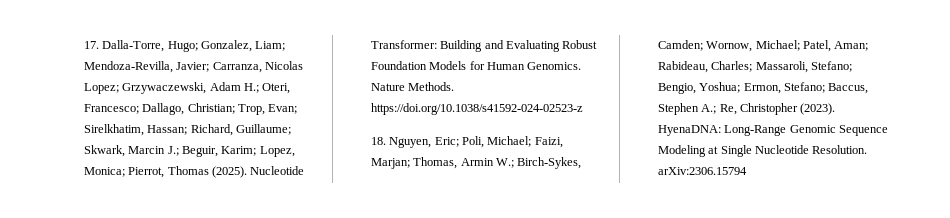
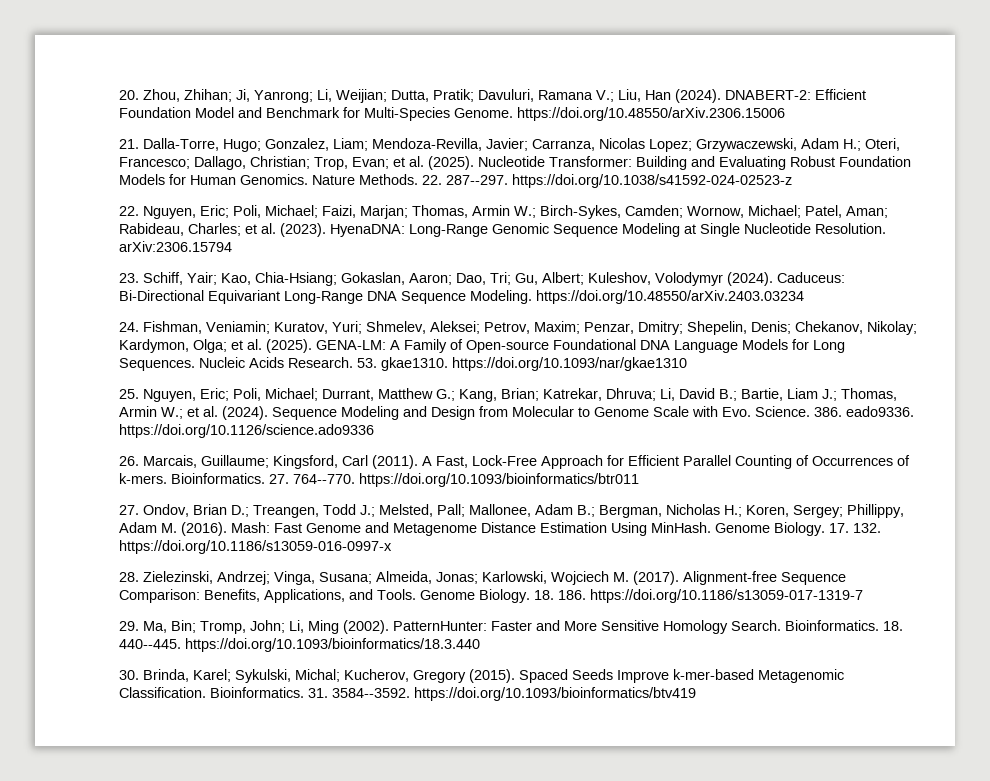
[83,41,99,49] 17. -> [119,89,867,103] [119,107,786,121] [119,139,140,149] 20. Zhou, Zhihan; Ji, Yanrong; Li, Weijian; Dutta, Pratik; Davuluri, Ramana V.; Liu, Han (2024). DNABERT-2: Efficient Foundation Model and Benchmark for Multi-Species Genome. https://doi.org/10.48550/arXiv.2306.15006 // 21.
[83,124,291,136] [83,145,295,157] [83,166,209,178] Sirelkhatim, Hassan; Richard, Guillaume; Skwark, Marcin J.; Beguir, Karim; Lopez, Monica; Pierrot, Thomas -> [393,156,425,167] et al.
(455, 86) none -> [422,175,509,185] 22. 287--297.
[370,137,386,145] 18. -> [119,206,140,216] 22.
[755,61,852,73] [657,82,869,94] [657,103,798,115] Massaroli, Stefano; Bengio, Yoshua; Ermon, Stefano; Baccus, Stephen A.; Re, Christopher -> [245,223,277,234] et al.
(747, 171) none -> [119,272,846,286] [119,290,805,304] [119,321,918,335] [119,339,846,353] [119,357,688,371] [119,388,898,402] [119,406,915,420] [119,424,375,438] [119,455,911,469] [119,473,640,487] [119,504,905,518] [119,522,882,536] [119,540,393,554] [119,571,847,585] [119,589,864,603] [119,620,904,634] [119,638,481,652] [119,669,845,683] [119,687,697,701] // 23. Schiff, Yair; Kao, Chia-Hsiang; Gokaslan, Aaron; Dao, Tri; Gu, Albert; Kuleshov, Volodymyr (2024). Caduceus: Bi-Directional Equivariant Long-Range DNA Sequence Modeling. https://doi.org/10.48550/arXiv.2403.03234 // 24. Fishman, Veniamin; Kuratov, Yuri; Shmelev, Aleksei; Petrov, Maxim; Penzar, Dmitry; Shepelin, Denis; Chekanov, Nikolay; Kardymon, Olga; et al. (2025). GENA-LM: A Family of Open-source Foundational DNA Language Models for Long Sequences. Nucleic Acids Research. 53. gkae1310. https://doi.org/10.1093/nar/gkae1310 // 25. Nguyen, Eric; Poli, Michael; Durrant, Matthew G.; Kang, Brian; Katrekar, Dhruva; Li, David B.; Bartie, Liam J.; Thomas, Armin W.; et al. (2024). Sequence Modeling and Design from Molecular to Genome Scale with Evo. Science. 386. eado9336. https://doi.org/10.1126/science.ado9336 // 26. Marcais, Guillaume; Kingsford, Carl (2011). A Fast, Lock-Free Approach for Efficient Parallel Counting of Occurrences of k-mers. Bioinformatics. 27. 764--770. https://doi.org/10.1093/bioinformatics/btr011 // 27. Ondov, Brian D.; Treangen, Todd J.; Melsted, Pall; Mallonee, Adam B.; Bergman, Nicholas H.; Koren, Sergey; Phillippy, Adam M. (2016). Mash: Fast Genome and Metagenome Distance Estimation Using MinHash. Genome Biology. 17. 132. https://doi.org/10.1186/s13059-016-0997-x // 28. Zielezinski, Andrzej; Vinga, Susana; Almeida, Jonas; Karlowski, Wojciech M. (2017). Alignment-free Sequence Comparison: Benefits, Applications, and Tools. Genome Biology. 18. 186. https://doi.org/10.1186/s13059-017-1319-7 // 29. Ma, Bin; Tromp, John; Li, Ming (2002). PatternHunter: Faster and More Sensitive Homology Search. Bioinformatics. 18. 440--445. https://doi.org/10.1093/bioinformatics/18.3.440 // 30. Brinda, Karel; Sykulski, Michal; Kucherov, Gregory (2015). Spaced Seeds Improve k-mer-based Metagenomic Classification. Bioinformatics. 31. 3584--3592. https://doi.org/10.1093/bioinformatics/btv419

